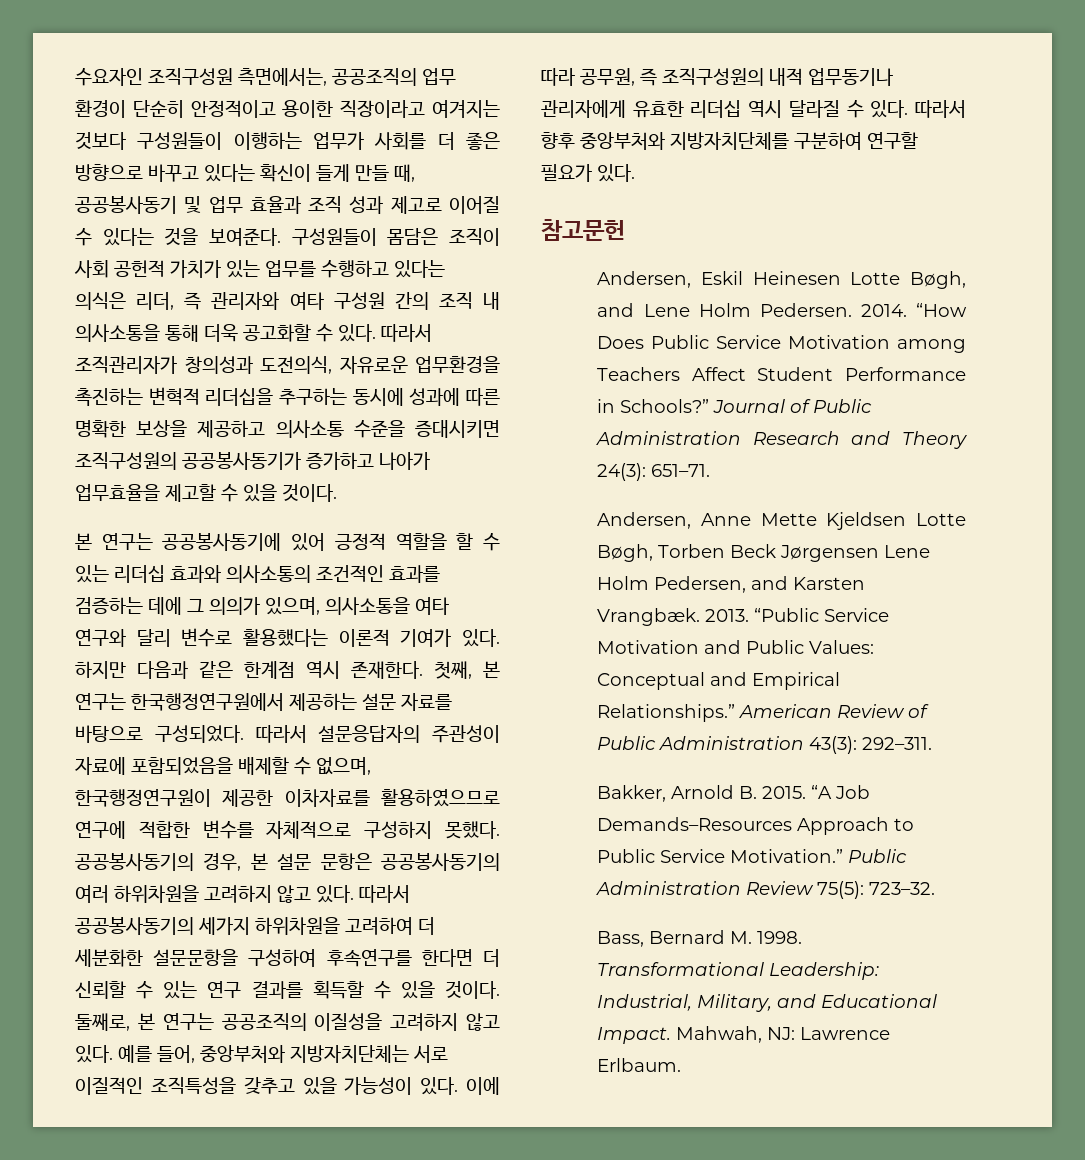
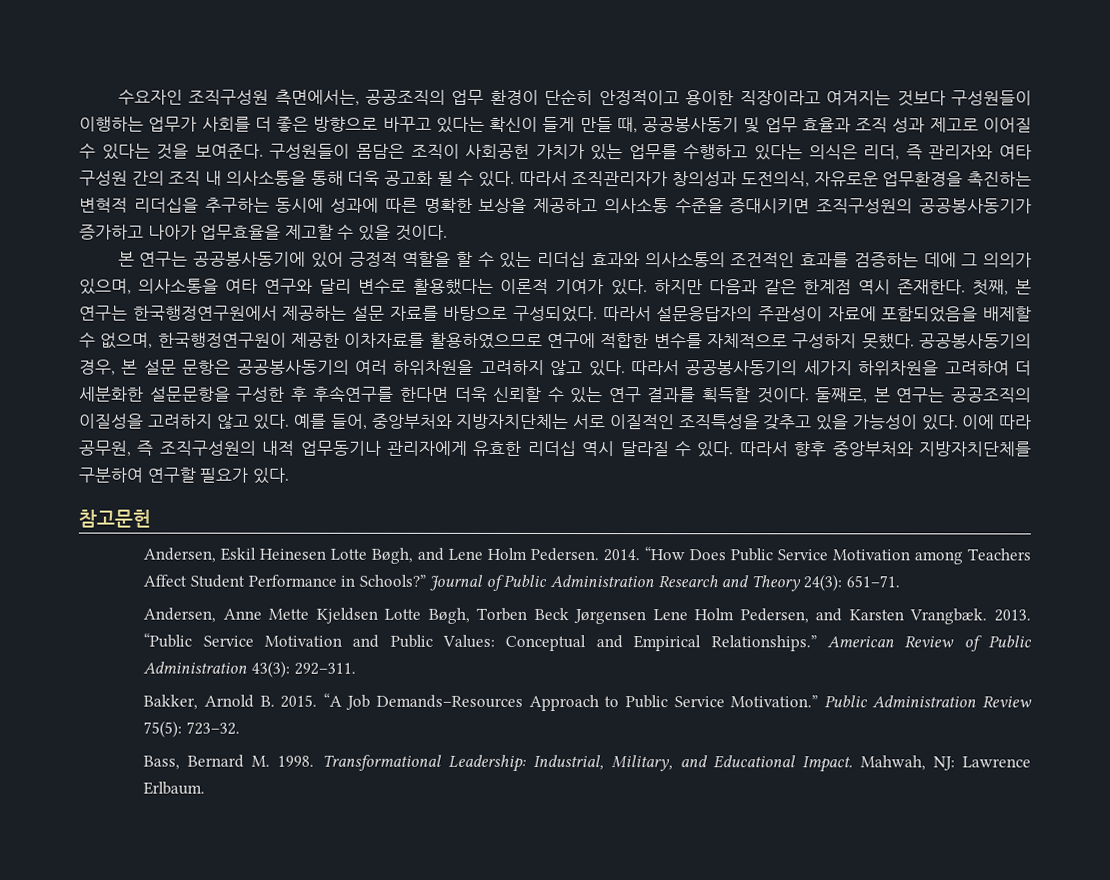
[74,260,165,278] 사회 공헌적 -> [465,143,531,159] 사회공헌
[243,324,311,342] 공고화할 -> [383,170,454,186] 공고화 될
[248,949,317,967] 구성하여 -> [236,386,308,402] 구성한 후
[482,949,500,967] 더 -> [454,386,488,402] 더욱
[373,981,435,999] 수 있을 -> (752, 395) none

